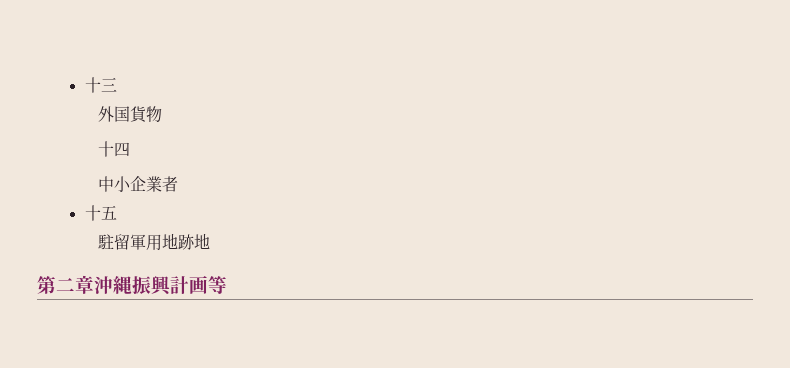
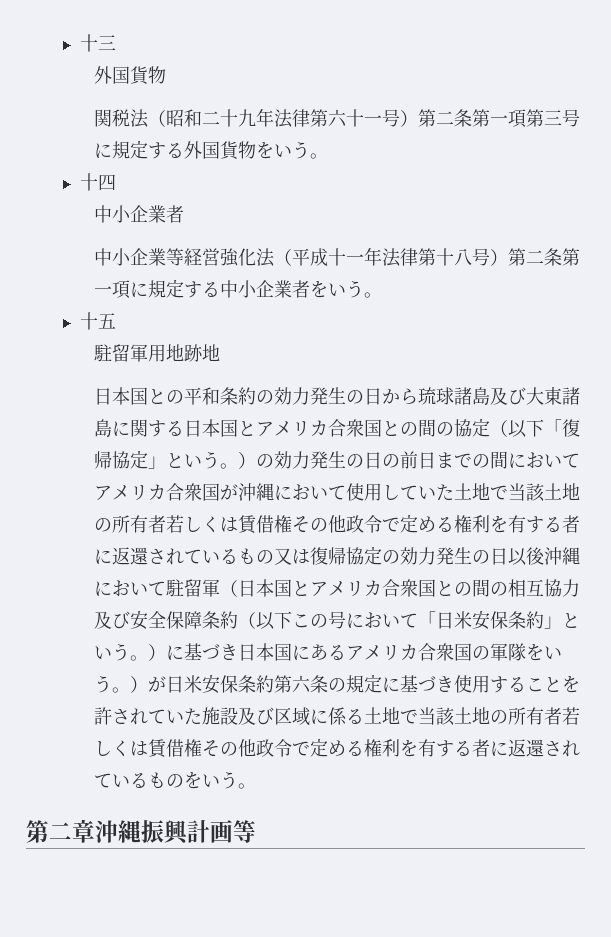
[97,141,130,157] [97,176,178,192] 十四 // 中小企業者 -> [93,108,580,128] [93,140,328,160] [79,173,116,191] [93,205,184,223] [93,247,580,267] [93,279,382,299] 関税法（昭和二十九年法律第六十一号）第二条第一項第三号に規定する外国貨物をいう。 // 十四 // 中小企業者 // 中小企業等経営強化法（平成十一年法律第十八号）第二条第一項に規定する中小企業者をいう。
(210, 241) none -> [93,387,580,405] [93,418,580,438] [93,450,580,469] [93,483,580,502] [93,514,580,534] [93,546,580,566] [93,579,580,597] [93,610,580,630] [93,643,562,661] [93,674,580,694] [93,707,580,726] [93,738,580,758] [93,771,256,789] // 日本国との平和条約の効力発生の日から琉球諸島及び大東諸島に関する日本国とアメリカ合衆国との間の協定（以下「復帰協定」という。）の効力発生の日の前日までの間においてアメリカ合衆国が沖縄において使用していた土地で当該土地の所有者若しくは賃借権その他政令で定める権利を有する者に返還されているもの又は復帰協定の効力発生の日以後沖縄において駐留軍（日本国とアメリカ合衆国との間の相互協力及び安全保障条約（以下この号において「日米安保条約」という。）に基づき日本国にあるアメリカ合衆国の軍隊をいう。）が日米安保条約第六条の規定に基づき使用することを許されていた施設及び区域に係る土地で当該土地の所有者若しくは賃借権その他政令で定める権利を有する者に返還されているものをいう。

